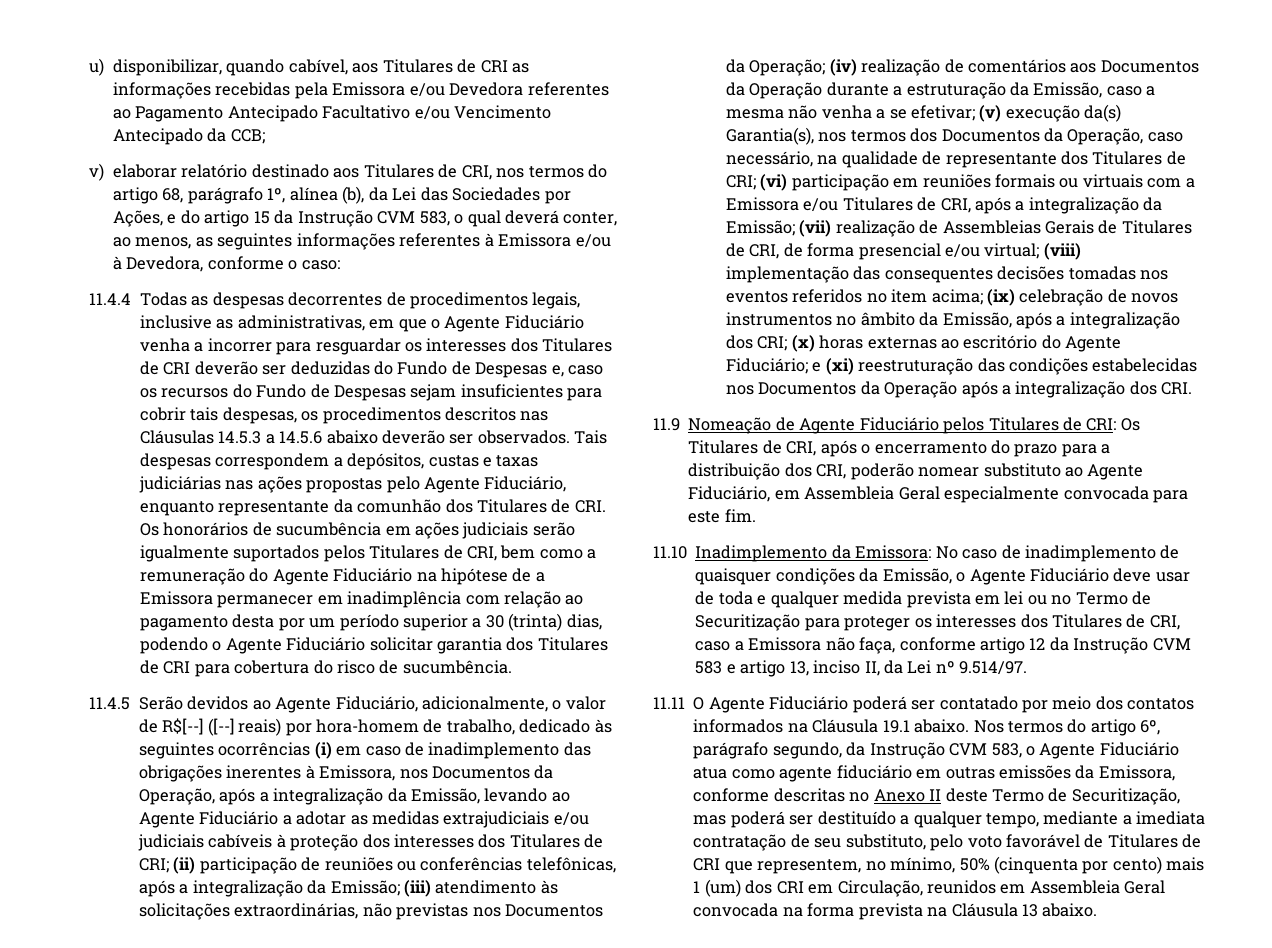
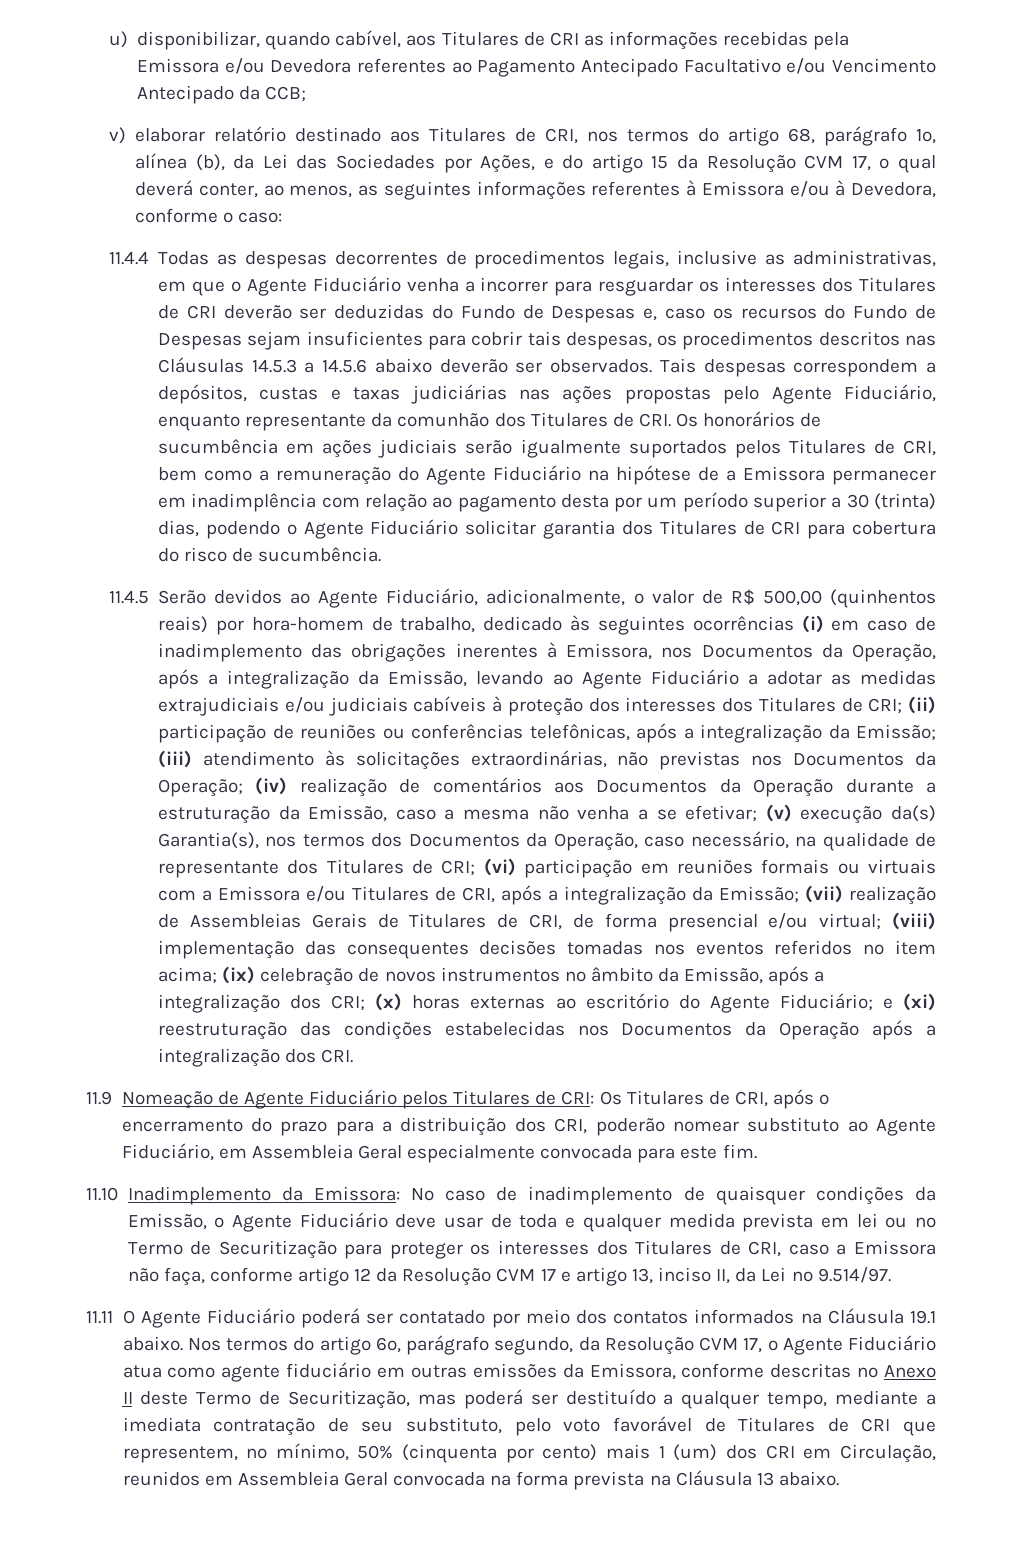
[297,210,450,227] Instrução CVM 583, -> [706,155,871,173] Resolução CVM 17,
[162,718,234,736] R$[--] ([--] -> [730,589,937,608] R$ 500,00 (quinhentos
[1073,637,1191,654] [695,661,723,674] Instrução CVM 583 -> [402,1268,556,1286] Resolução CVM 17
[869,742,1022,759] Instrução CVM 583, -> [604,1337,763,1355] Resolução CVM 17,

